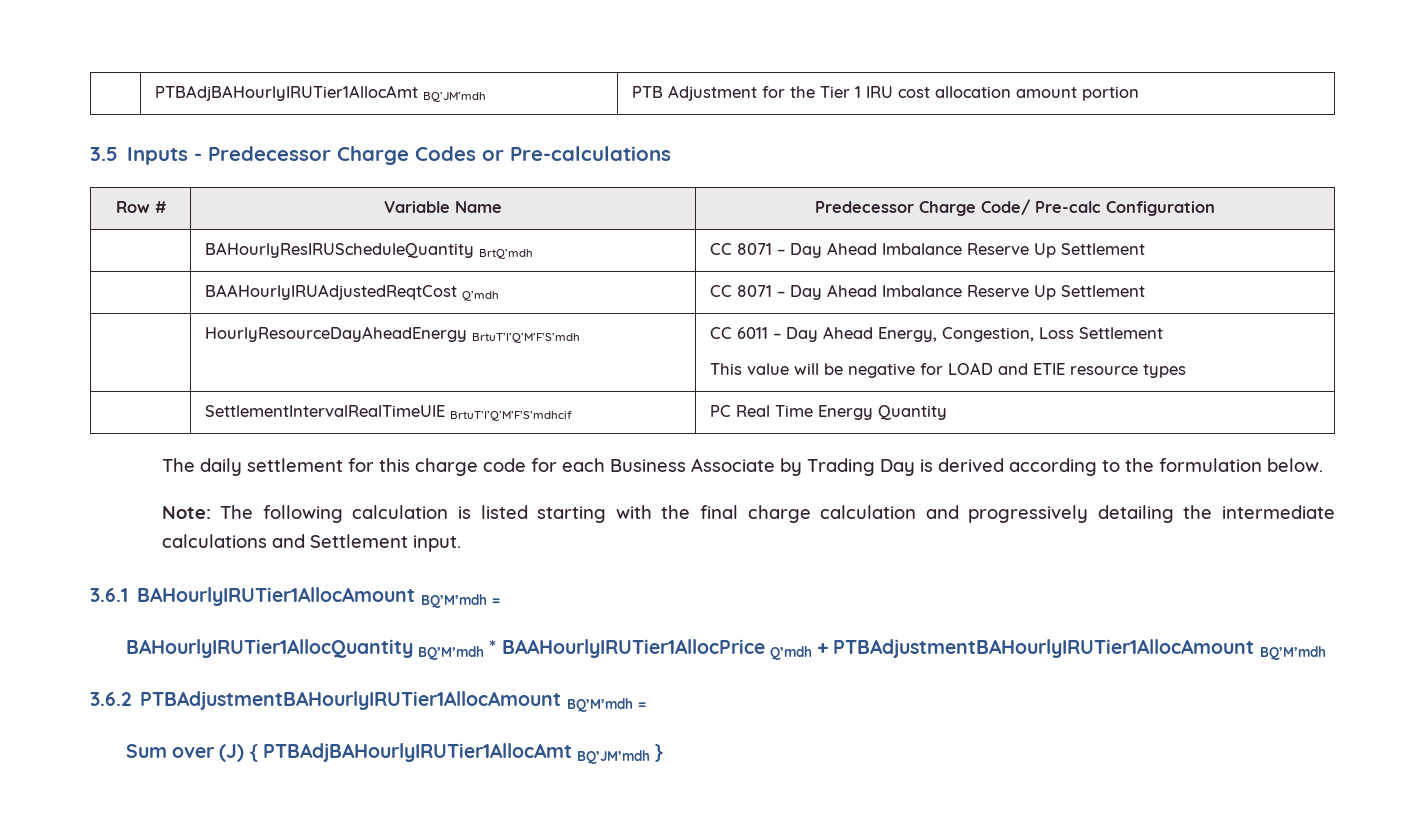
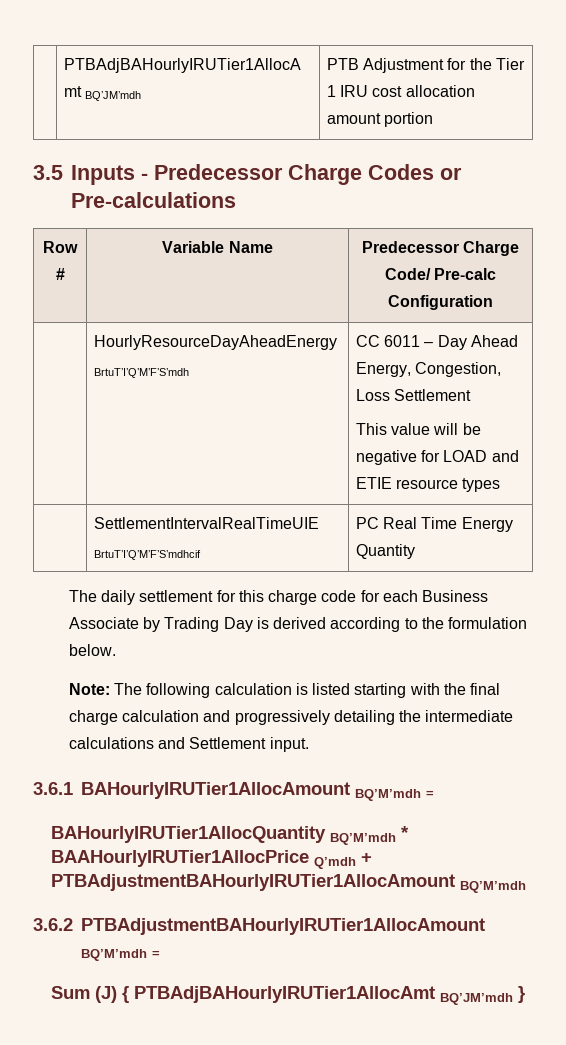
[204,242,533,259] [709,242,1145,258] [204,284,499,301] [709,284,1145,300] // | BAHourlyResIRUScheduleQuantity BrtQ’mdh | CC 8071 – Day Ahead Imbalance Reserve Up Settlement // | BAAHourlyIRUAdjustedReqtCost Q’mdh | CC 8071 – Day Ahead Imbalance Reserve Up Settlement -> (493, 302) none
[172,747,216,758] over -> (90, 992) none

